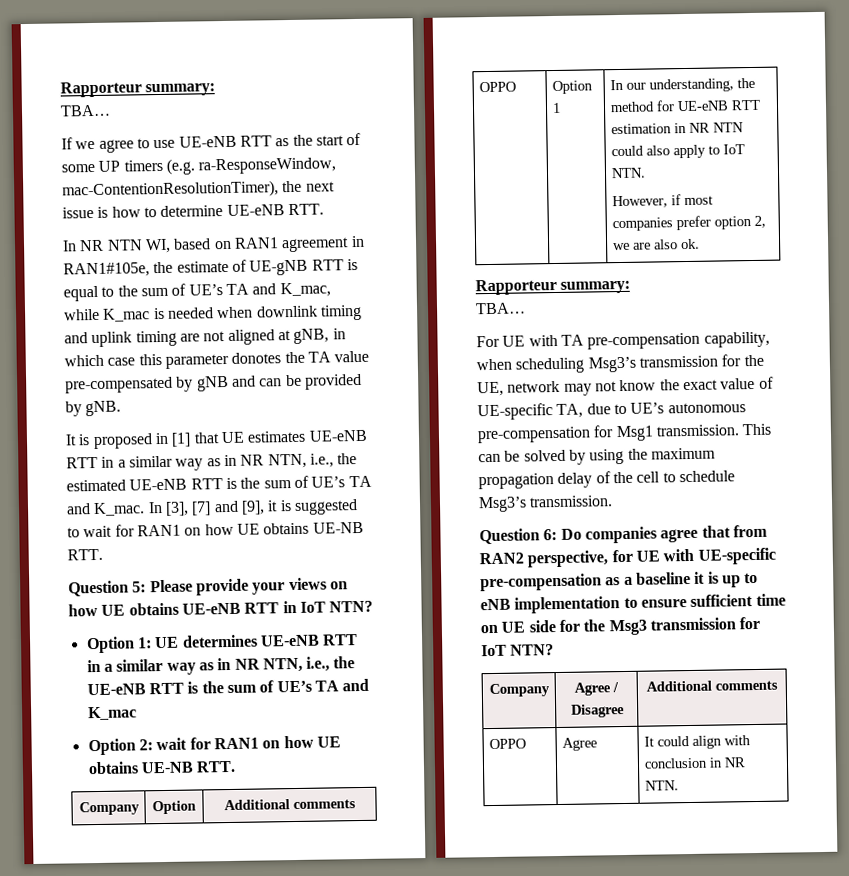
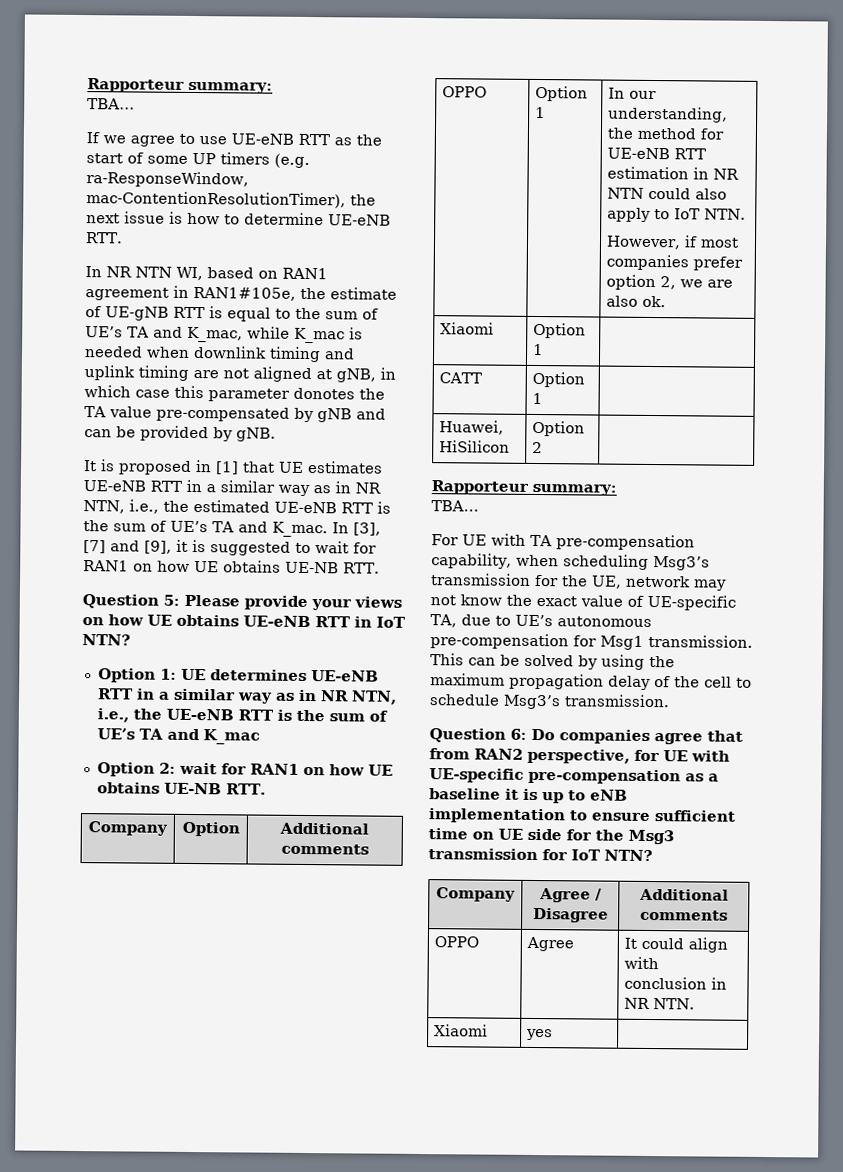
(700, 244) none -> [440,322,495,335] [533,322,587,339] [533,343,545,356] [439,372,483,384] [532,371,586,388] [532,392,544,405] [439,420,505,435] [439,440,511,453] [532,420,586,437] [532,441,544,454] // Xiaomi | Option 1 | // CATT | Option 1 | // Huawei, HiSilicon | Option 2 |
(679, 785) none -> [434,1024,489,1037] [526,1028,554,1041] // Xiaomi | yes |

